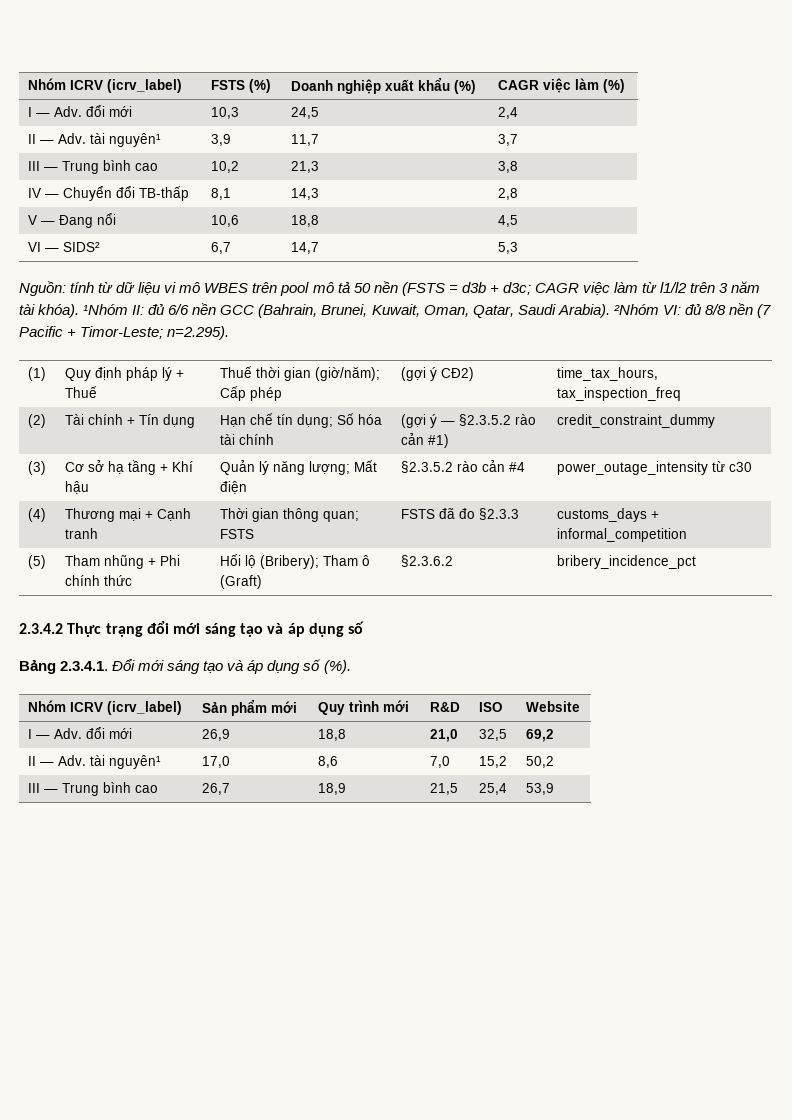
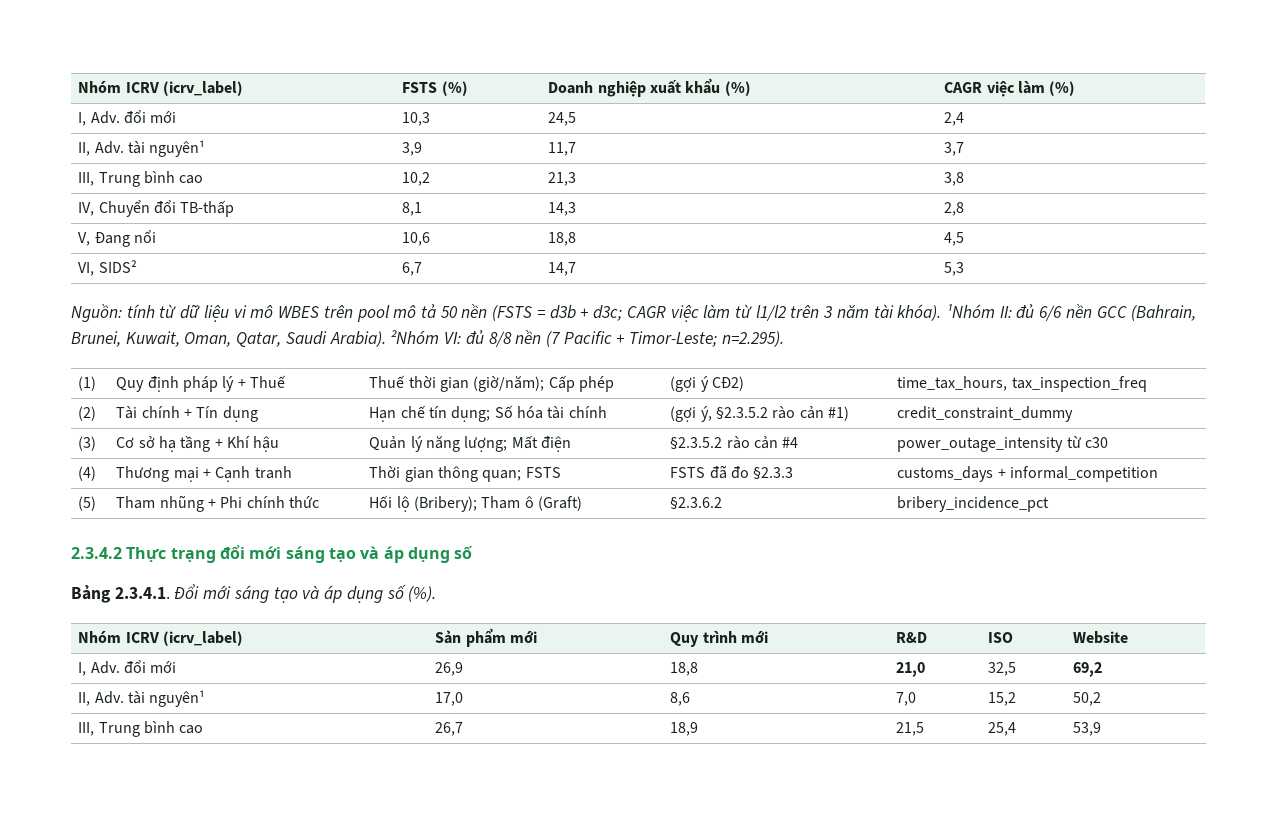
[28,107,51,117] I — -> [78,112,87,126] I,
[28,134,55,144] II — -> [78,142,91,156] II,
[28,161,59,171] III — -> [78,172,95,186] III,
[28,188,60,198] IV — -> [78,202,95,216] IV,
[28,215,56,225] V — -> [78,232,91,246] V,
[28,242,60,252] VI — -> [78,262,95,276] VI,
[430,414,456,428] ý — -> [700,406,712,422] ý,
[28,729,51,739] I — -> [78,662,87,676] I,
[28,756,55,766] II — -> [78,692,91,706] II,
[28,783,59,793] III — -> [78,722,95,736] III,

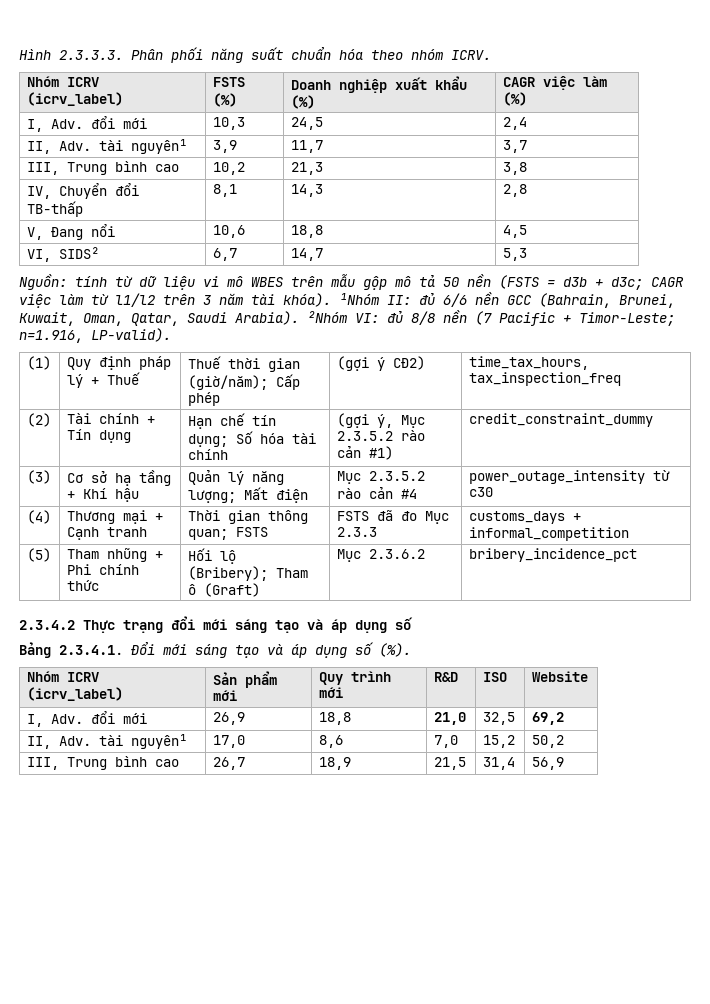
(78, 87) none -> [19,47,491,63] Hình 2.3.3.3. Phân phối năng suất chuẩn hóa theo nhóm ICRV. //
[356,305,390,322] pool -> [331,274,387,290] mẫu gộp
[721,331,784,347] n=2.295). -> [19,328,171,343] n=1.916, LP-valid).
[715,407,768,420] §2.3.5.2 -> [400,415,425,428] [336,431,393,441] Mục 2.3.5.2
[670,437,723,450] §2.3.5.2 -> [336,471,425,484] Mục 2.3.5.2
[753,467,794,480] §2.3.3 -> [424,511,449,524] [336,527,377,537] Mục 2.3.3
[670,497,723,510] §2.3.6.2 -> [336,549,425,562] Mục 2.3.6.2
[988,722,1017,736] [1073,722,1102,736] 25,4 | 53,9 -> [482,757,515,770] [531,757,564,770] 31,4 | 56,9

